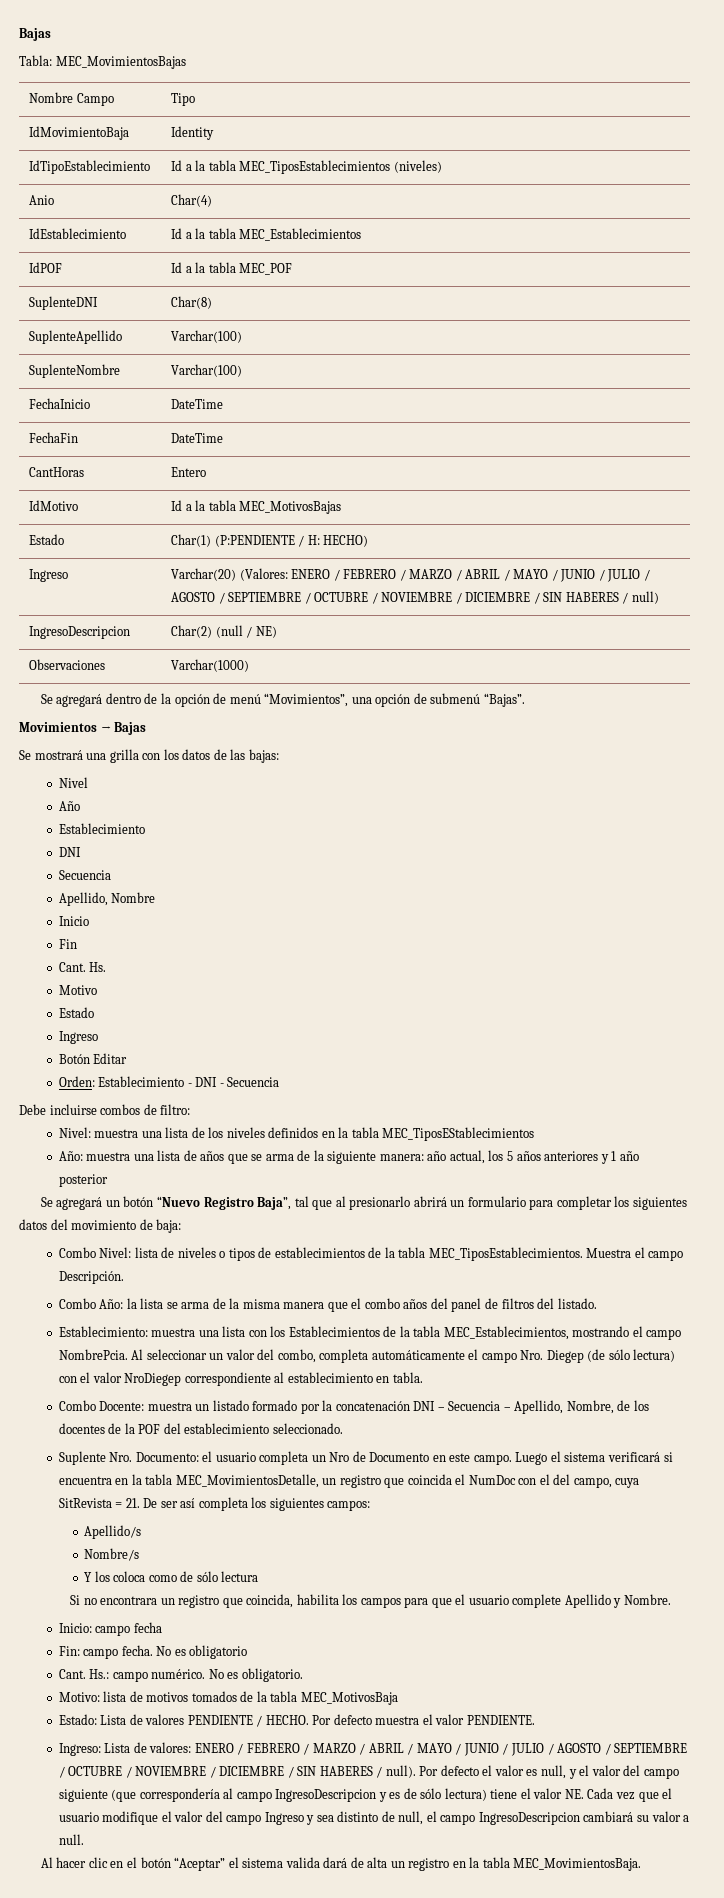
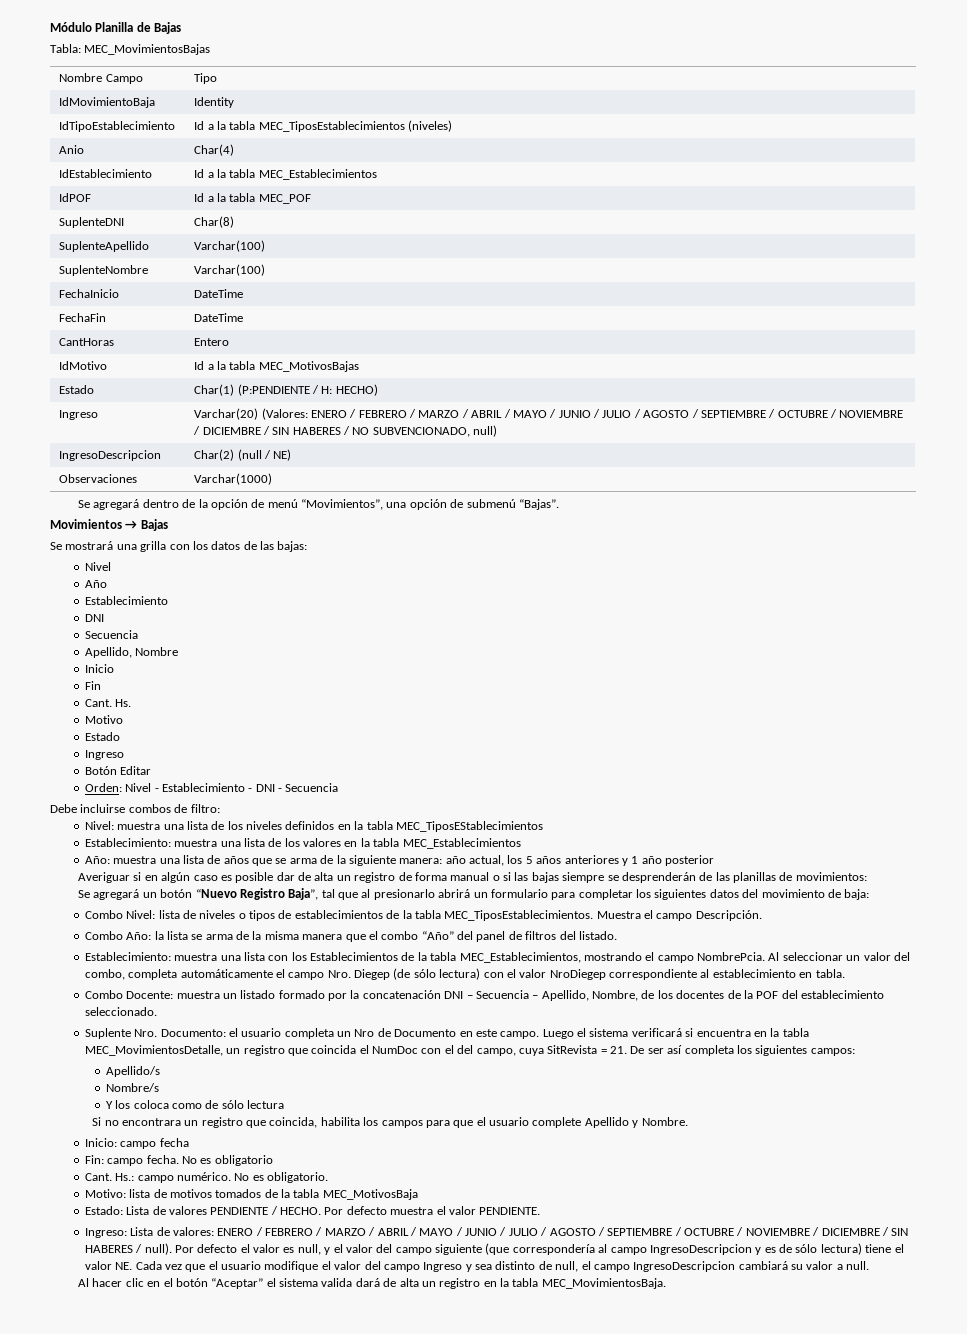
(19, 34) none -> [50,22,151,32] Módulo Planilla de
(629, 598) none -> [352,427,470,437] NO SUBVENCIONADO,
(95, 1081) none -> [125,783,159,792] Nivel -
(535, 1134) none -> [84,838,521,849] // Establecimiento: muestra una lista de los valores en la tabla MEC_Establecimientos
(108, 1180) none -> [78,872,867,883] // Averiguar si en algún caso es posible dar de alta un registro de forma manual o si las bajas siempre se desprenderán de las planillas de movimientos:
[403,1299,428,1309] años -> [421,931,454,940] “Año”

